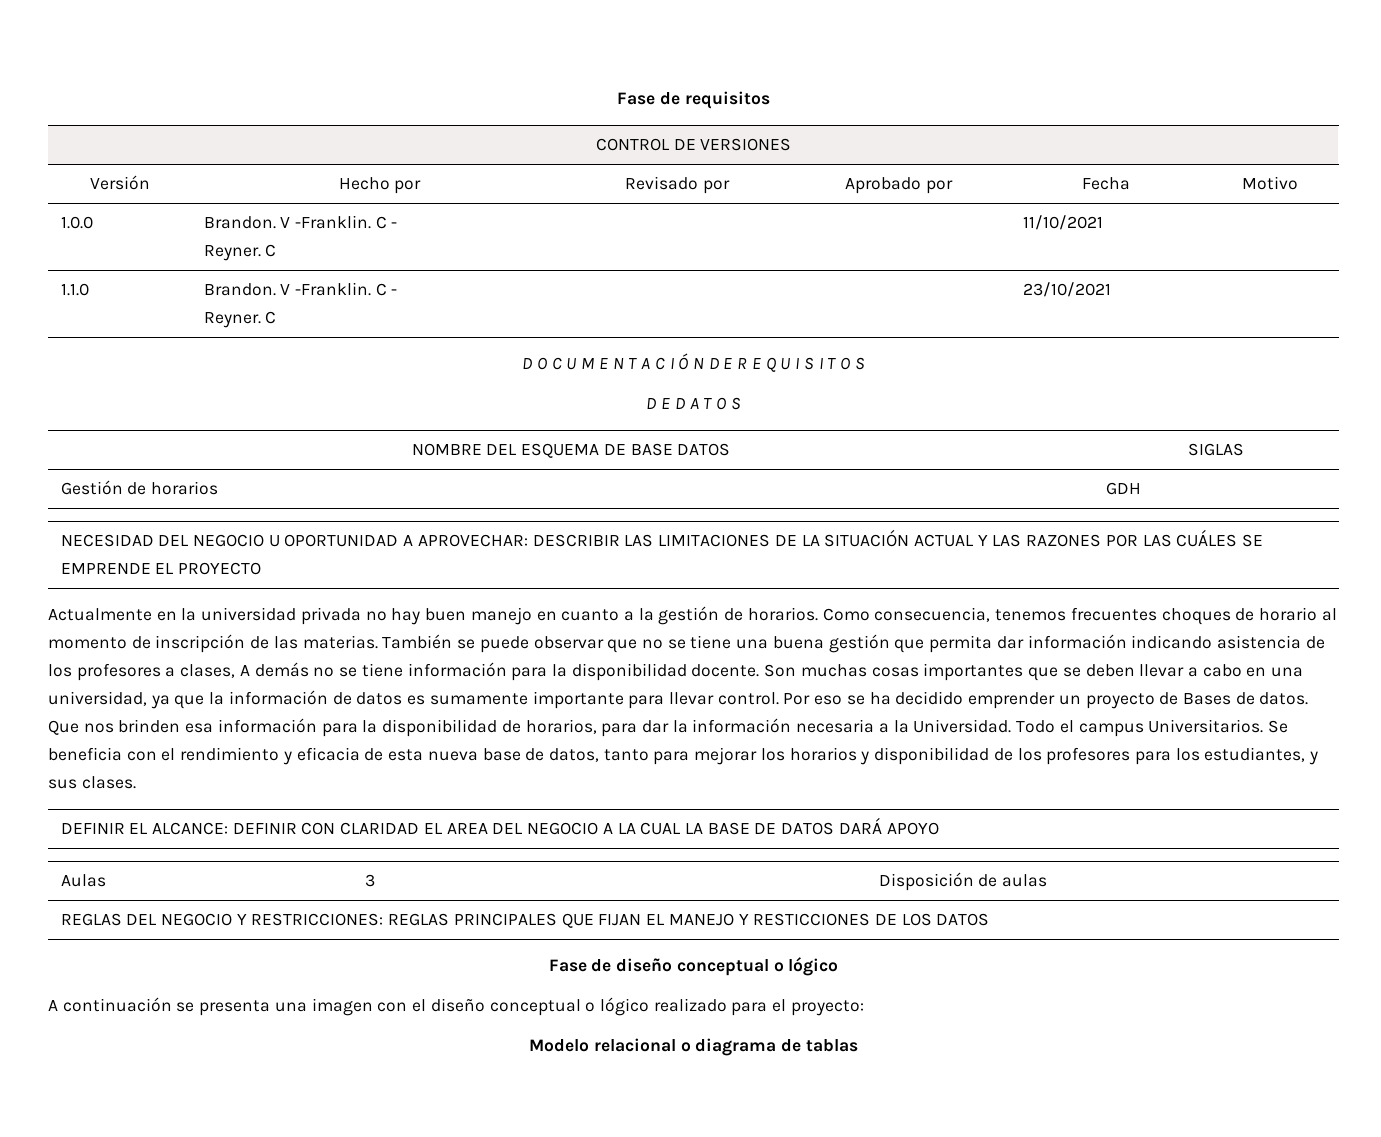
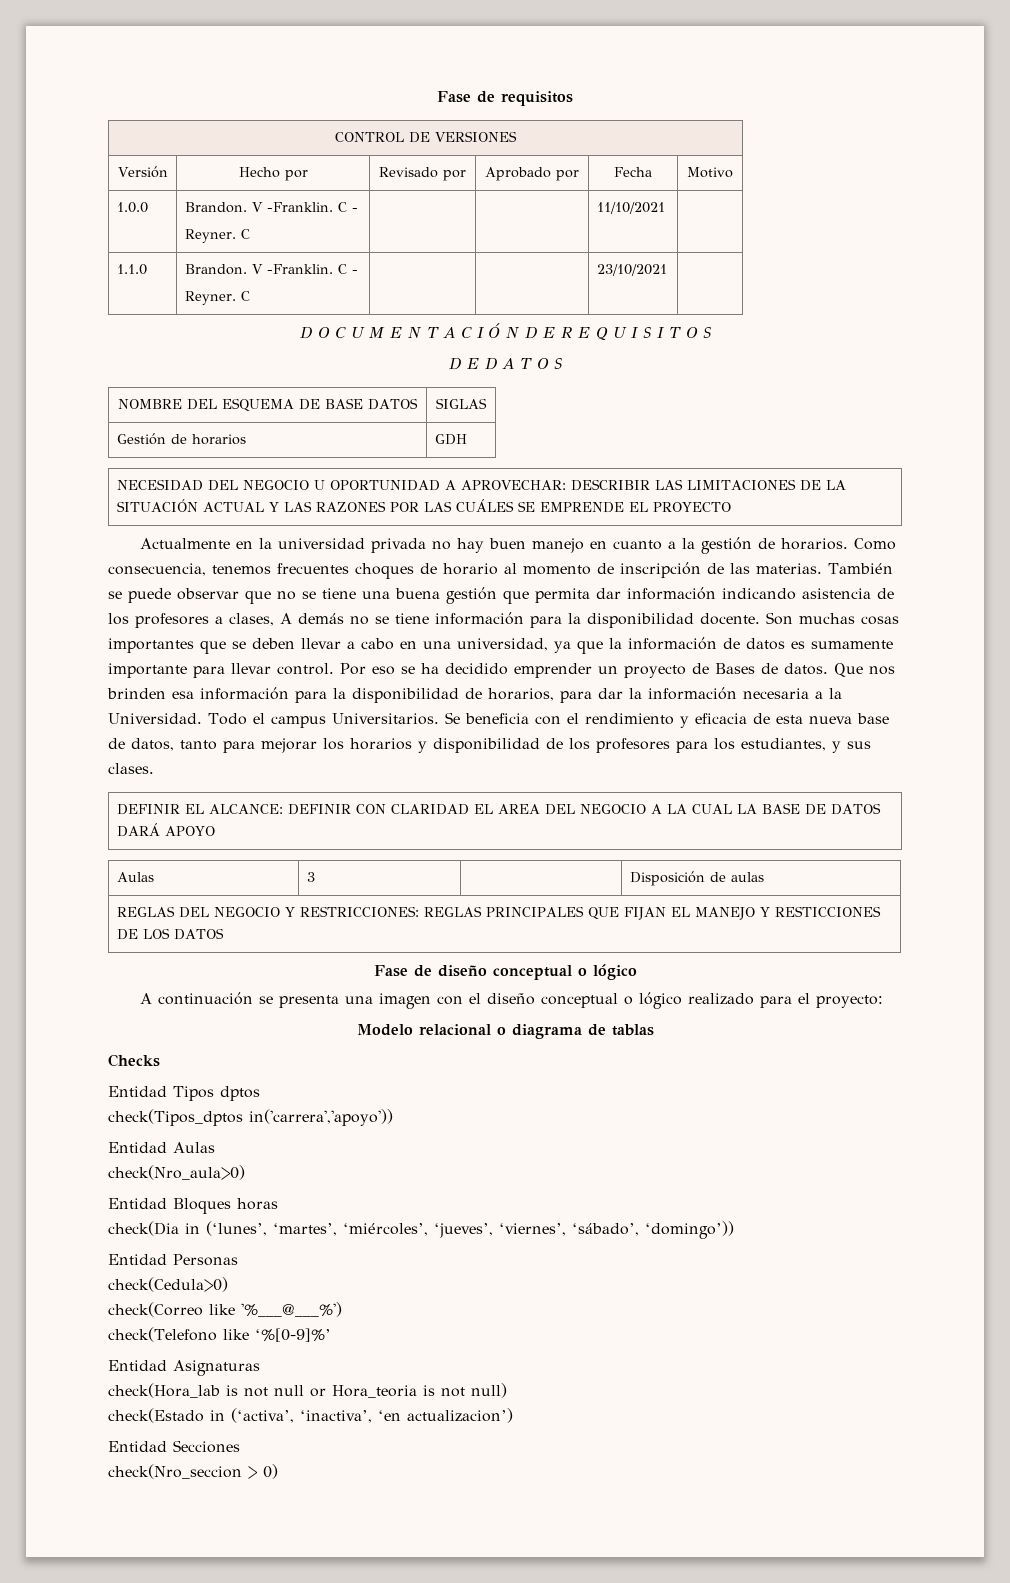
(858, 1045) none -> [108,1054,160,1067] [108,1086,260,1101] [108,1109,393,1126] [108,1142,215,1153] [108,1165,245,1180] [108,1198,278,1214] [108,1221,734,1239] [108,1254,238,1266] [108,1277,228,1292] [108,1302,342,1317] [108,1327,331,1342] [108,1360,260,1376] [108,1383,507,1398] [108,1408,513,1423] [108,1440,240,1453] [108,1464,278,1479] // Checks // Entidad Tipos dptos // check(Tipos_dptos in('carrera','apoyo')) // Entidad Aulas // check(Nro_aula>0) // Entidad Bloques horas // check(Dia in (‘lunes’, ‘martes’, ‘miércoles’, ‘jueves’, ‘viernes’, ‘sábado’, ‘domingo’)) // Entidad Personas // check(Cedula>0) // check(Correo like '%___@___%') // check(Telefono like ‘%[0-9]%’ // Entidad Asignaturas // check(Hora_lab is not null or Hora_teoria is not null) // check(Estado in (‘activa’, ‘inactiva’, ‘en actualizacion’) // Entidad Secciones // check(Nro_seccion > 0)

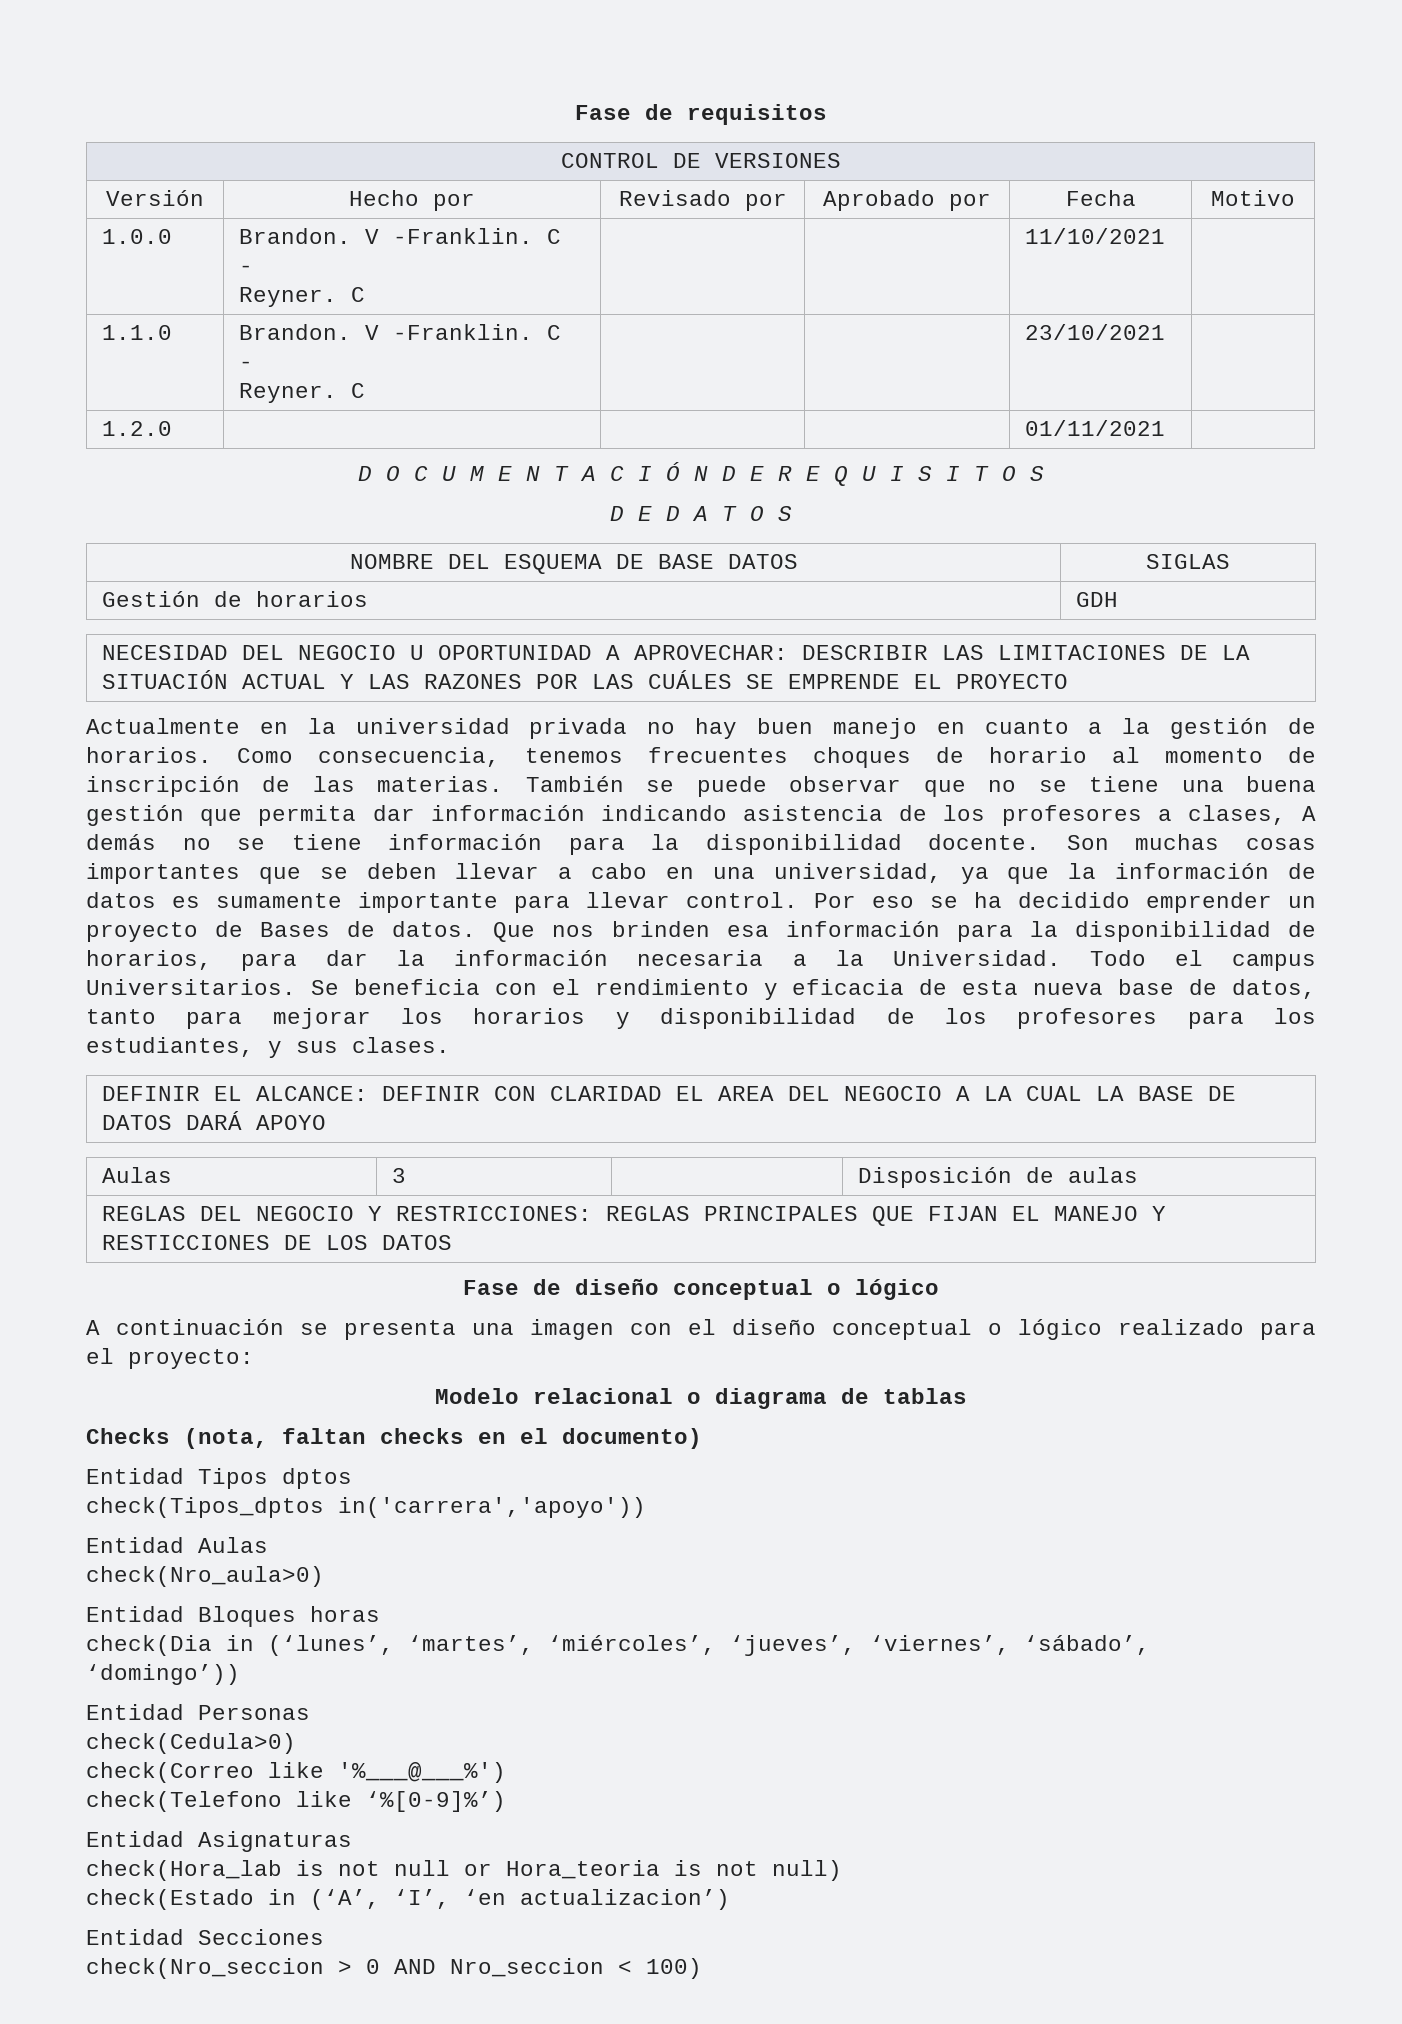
(668, 270) none -> [102,421,173,436] [1025,420,1166,436] // 1.2.0 | | | | 01/11/2021 |
(160, 1060) none -> [184,1428,702,1449] (nota, faltan checks en el documento)
[254,1328,331,1342] ‘%[0-9]%’ -> [366,1791,506,1812] ‘%[0-9]%’)
[231,1408,372,1423] (‘activa’, ‘inactiva’, -> [310,1889,450,1910] (‘A’, ‘I’,
[263,1464,278,1479] 0) -> [366,1958,702,1979] 0 AND Nro_seccion < 100)

